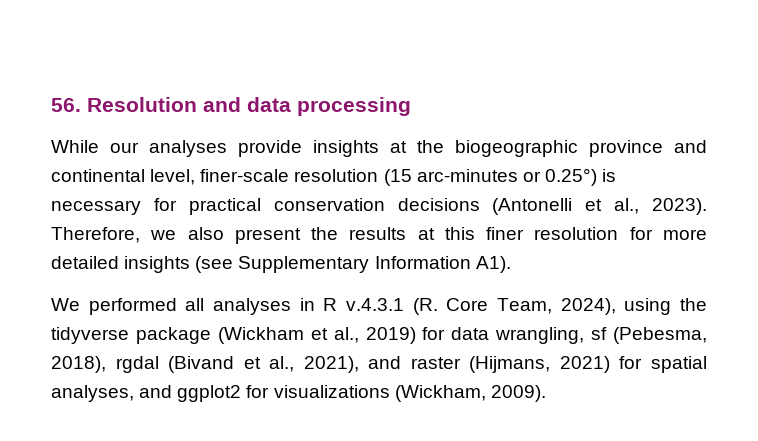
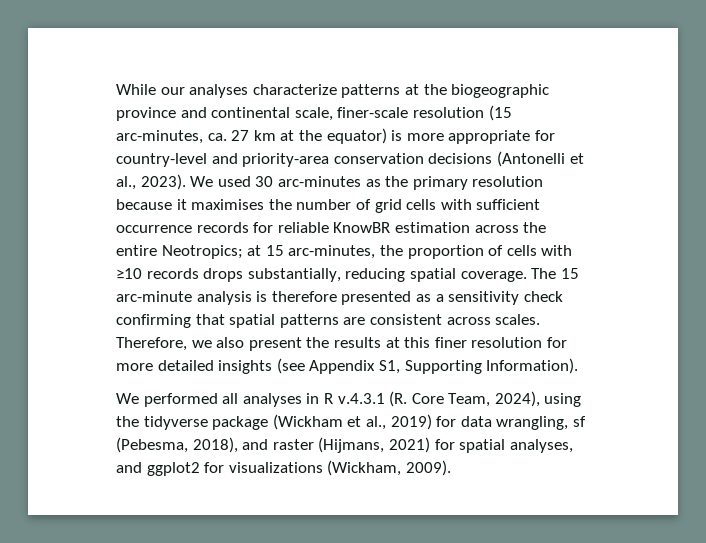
[51,97,411,116] 56. Resolution and data processing // -> (116, 89) none
[238,140,379,157] provide insights -> [252,84,401,98] characterize patterns
[150,169,196,185] level, -> [294,107,333,121] scale,
[416,168,617,186] [51,198,261,215] arc-minutes or 0.25°) is necessary for practical -> [116,128,555,144] [116,153,330,167] arc-minutes, ca. 27 km at the equator) is more appropriate for country-level and priority-area
(707, 206) none -> [190,176,544,190] [116,199,541,213] [116,222,547,233] [116,245,573,259] [116,268,579,282] [116,291,563,305] [116,314,541,328] We used 30 arc-minutes as the primary resolution because it maximises the number of grid cells with sufficient occurrence records for reliable KnowBR estimation across the entire Neotropics; at 15 arc-minutes, the proportion of cells with ≥10 records drops substantially, reducing spatial coverage. The 15 arc-minute analysis is therefore presented as a sensitivity check confirming that spatial patterns are consistent across scales.
[238,256,511,273] Supplementary Information A1). -> [309,358,579,374] Appendix S1, Supporting Information).
[115,356,359,373] rgdal (Bivand et al., 2021), -> (238, 445) none

